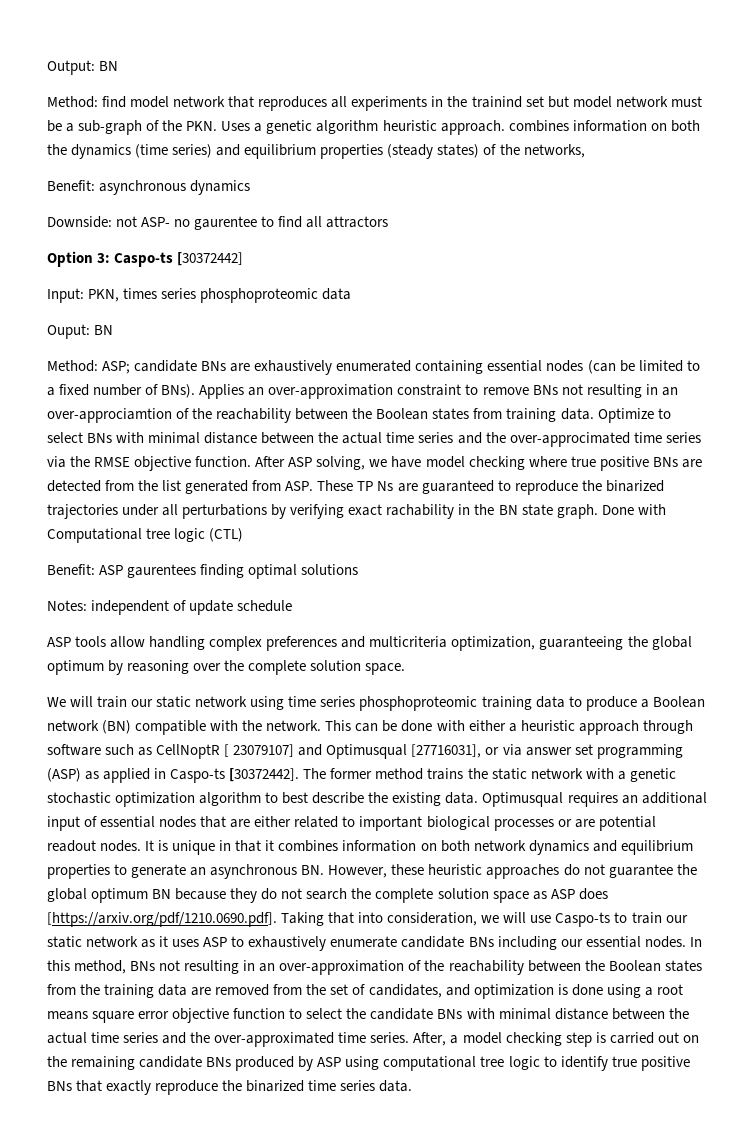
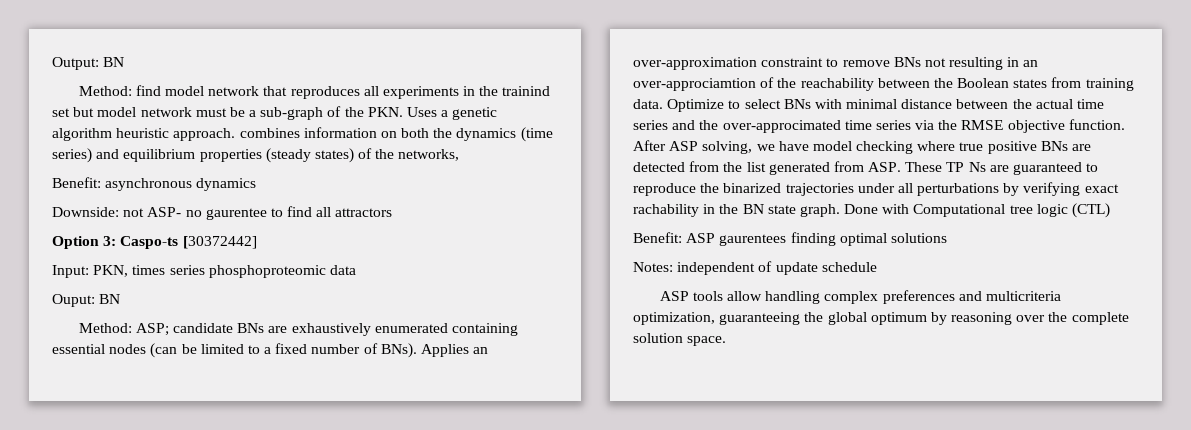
[47,696,705,711] [47,720,693,735] [47,744,683,759] [47,768,676,783] [47,792,707,807] [47,816,656,831] [47,840,693,855] [47,864,697,879] [47,888,608,903] [47,912,688,927] [47,936,702,951] [47,960,702,975] [47,984,683,999] [47,1008,689,1023] [47,1032,699,1047] [47,1056,690,1071] [47,1080,413,1095] // We will train our static network using time series phosphoproteomic training data to produce a Boolean network (BN) compatible with the network. This can be done with either a heuristic approach through software such as CellNoptR [ 23079107] and Optimusqual [27716031], or via answer set programming (ASP) as applied in Caspo-ts [30372442]. The former method trains the static network with a genetic stochastic optimization algorithm to best describe the existing data. Optimusqual requires an additional input of essential nodes that are either related to important biological processes or are potential readout nodes. It is unique in that it combines information on both network dynamics and equilibrium properties to generate an asynchronous BN. However, these heuristic approaches do not guarantee the global optimum BN because they do not search the complete solution space as ASP does [https://arxiv.org/pdf/1210.0690.pdf]. Taking that into consideration, we will use Caspo-ts to train our static network as it uses ASP to exhaustively enumerate candidate BNs including our essential nodes. In this method, BNs not resulting in an over-approximation of the reachability between the Boolean states from the training data are removed from the set of candidates, and optimization is done using a root means square error objective function to select the candidate BNs with minimal distance between the actual time series and the over-approximated time series. After, a model checking step is carried out on the remaining candidate BNs produced by ASP using computational tree logic to identify true positive BNs that exactly reproduce the binarized time series data. -> (727, 341) none

